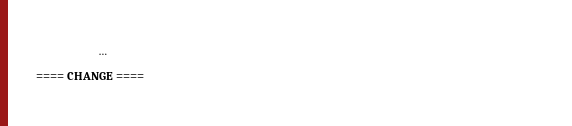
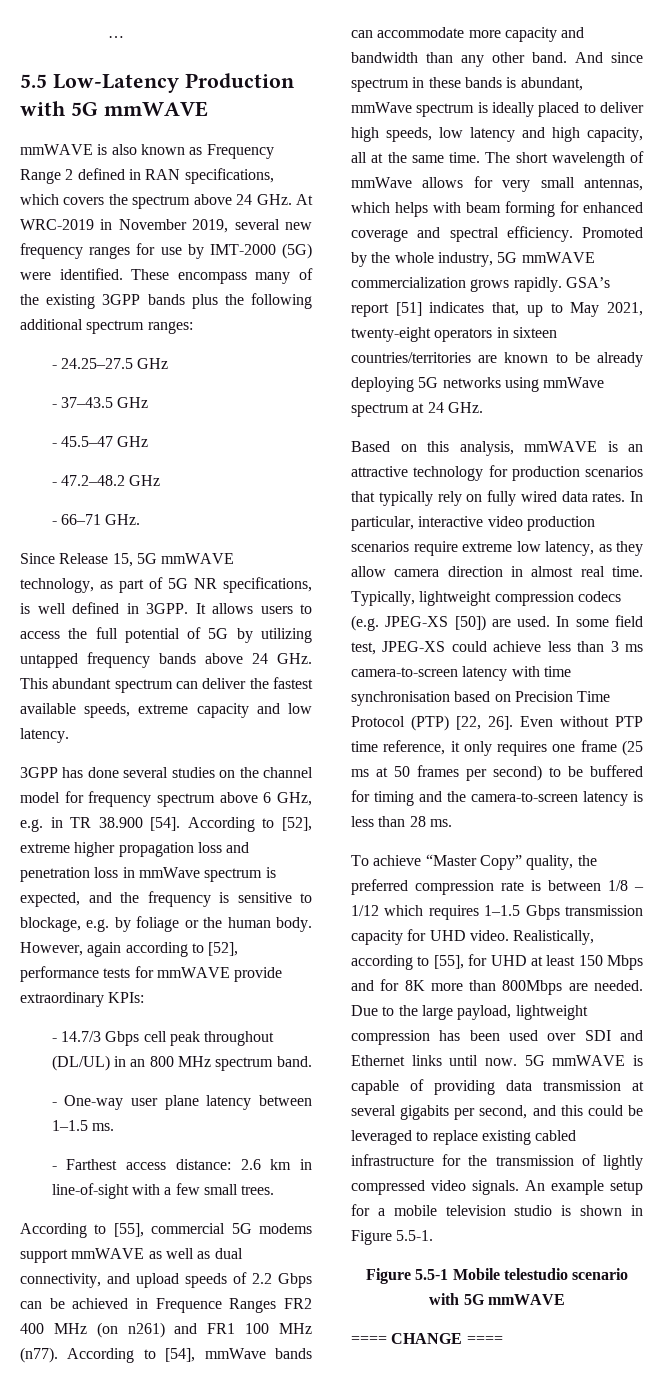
(107, 54) none -> [20,73,295,93] [20,101,208,117] [20,144,274,159] [20,168,274,184] [20,194,313,209] [20,219,312,233] [20,243,312,259] [20,268,313,284] [20,293,312,309] [20,319,193,334] [51,358,169,369] [51,397,149,408] [51,436,149,447] [51,475,161,486] [51,514,141,525] [20,553,235,567] [20,577,312,593] [20,602,312,614] [20,627,312,643] [20,652,312,668] [20,677,313,693] [20,703,312,718] [20,728,69,743] [20,767,313,778] [20,791,312,807] [20,817,312,832] [20,842,250,857] [20,867,276,882] [20,891,312,907] [20,916,312,932] [20,942,239,957] [20,966,283,982] [20,992,145,1007] [51,1031,275,1046] [51,1055,312,1071] [51,1095,312,1110] [51,1120,114,1131] [51,1159,312,1170] [51,1183,275,1199] [20,1223,312,1238] [20,1248,243,1263] [20,1272,312,1288] [20,1298,312,1313] [20,1322,312,1338] [20,1347,312,1363] [351,27,585,42] [351,52,643,67] [351,77,583,92] [351,102,644,117] [351,127,643,142] [351,151,644,167] [351,176,643,192] [351,201,643,217] [351,226,643,242] [351,252,595,267] [351,277,610,292] [351,302,643,317] [351,327,557,342] [351,352,643,367] [351,377,605,392] [351,402,483,417] [351,441,643,456] [351,465,643,481] [351,490,643,506] [351,516,595,531] [351,541,643,556] [351,566,643,577] [351,591,621,606] [351,615,643,631] [351,641,643,655] [351,666,571,681] [351,691,611,706] [351,715,643,731] [351,740,643,756] [351,765,643,781] [351,790,643,806] [351,816,452,827] [351,854,597,870] [351,879,644,895] [351,905,643,920] [351,929,595,945] [351,954,643,970] [351,979,643,995] [351,1005,588,1020] [351,1030,643,1045] [351,1055,643,1066] [351,1079,644,1095] [351,1105,643,1120] [351,1130,577,1145] [351,1154,643,1170] [351,1180,643,1195] [351,1204,643,1216] [351,1230,434,1245] [365,1268,629,1284] [429,1293,565,1305] // 5.5 Low-Latency Production with 5G mmWAVE // mmWAVE is also known as Frequency Range 2 defined in RAN specifications, which covers the spectrum above 24 GHz. At WRC-2019 in November 2019, several new frequency ranges for use by IMT-2000 (5G) were identified. These encompass many of the existing 3GPP bands plus the following additional spectrum ranges: // - 24.25–27.5 GHz // - 37–43.5 GHz // - 45.5–47 GHz // - 47.2–48.2 GHz // - 66–71 GHz. // Since Release 15, 5G mmWAVE technology, as part of 5G NR specifications, is well defined in 3GPP. It allows users to access the full potential of 5G by utilizing untapped frequency bands above 24 GHz. This abundant spectrum can deliver the fastest available speeds, extreme capacity and low latency. // 3GPP has done several studies on the channel model for frequency spectrum above 6 GHz, e.g. in TR 38.900 [54]. According to [52], extreme higher propagation loss and penetration loss in mmWave spectrum is expected, and the frequency is sensitive to blockage, e.g. by foliage or the human body. However, again according to [52], performance tests for mmWAVE provide extraordinary KPIs: // - 14.7/3 Gbps cell peak throughout (DL/UL) in an 800 MHz spectrum band. // - One-way user plane latency between 1–1.5 ms. // - Farthest access distance: 2.6 km in line-of-sight with a few small trees. // According to [55], commercial 5G modems support mmWAVE as well as dual connectivity, and upload speeds of 2.2 Gbps can be achieved in Frequence Ranges FR2 400 MHz (on n261) and FR1 100 MHz (n77). According to [54], mmWave bands can accommodate more capacity and bandwidth than any other band. And since spectrum in these bands is abundant, mmWave spectrum is ideally placed to deliver high speeds, low latency and high capacity, all at the same time. The short wavelength of mmWave allows for very small antennas, which helps with beam forming for enhanced coverage and spectral efficiency. Promoted by the whole industry, 5G mmWAVE commercialization grows rapidly. GSA’s report [51] indicates that, up to May 2021, twenty-eight operators in sixteen countries/territories are known to be already deploying 5G networks using mmWave spectrum at 24 GHz. // Based on this analysis, mmWAVE is an attractive technology for production scenarios that typically rely on fully wired data rates. In particular, interactive video production scenarios require extreme low latency, as they allow camera direction in almost real time. Typically, lightweight compression codecs (e.g. JPEG-XS [50]) are used. In some field test, JPEG-XS could achieve less than 3 ms camera-to-screen latency with time synchronisation based on Precision Time Protocol (PTP) [22, 26]. Even without PTP time reference, it only requires one frame (25 ms at 50 frames per second) to be buffered for timing and the camera-to-screen latency is less than 28 ms. // To achieve “Master Copy” quality, the preferred compression rate is between 1/8 – 1/12 which requires 1–1.5 Gbps transmission capacity for UHD video. Realistically, according to [55], for UHD at least 150 Mbps and for 8K more than 800Mbps are needed. Due to the large payload, lightweight compression has been used over SDI and Ethernet links until now. 5G mmWAVE is capable of providing data transmission at several gigabits per second, and this could be leveraged to replace existing cabled infrastructure for the transmission of lightly compressed video signals. An example setup for a mobile television studio is shown in Figure 5.5-1. // Figure 5.5-1 Mobile telestudio scenario with 5G mmWAVE

